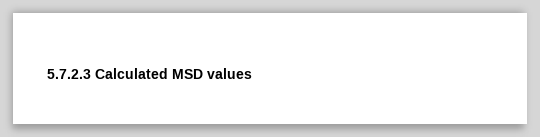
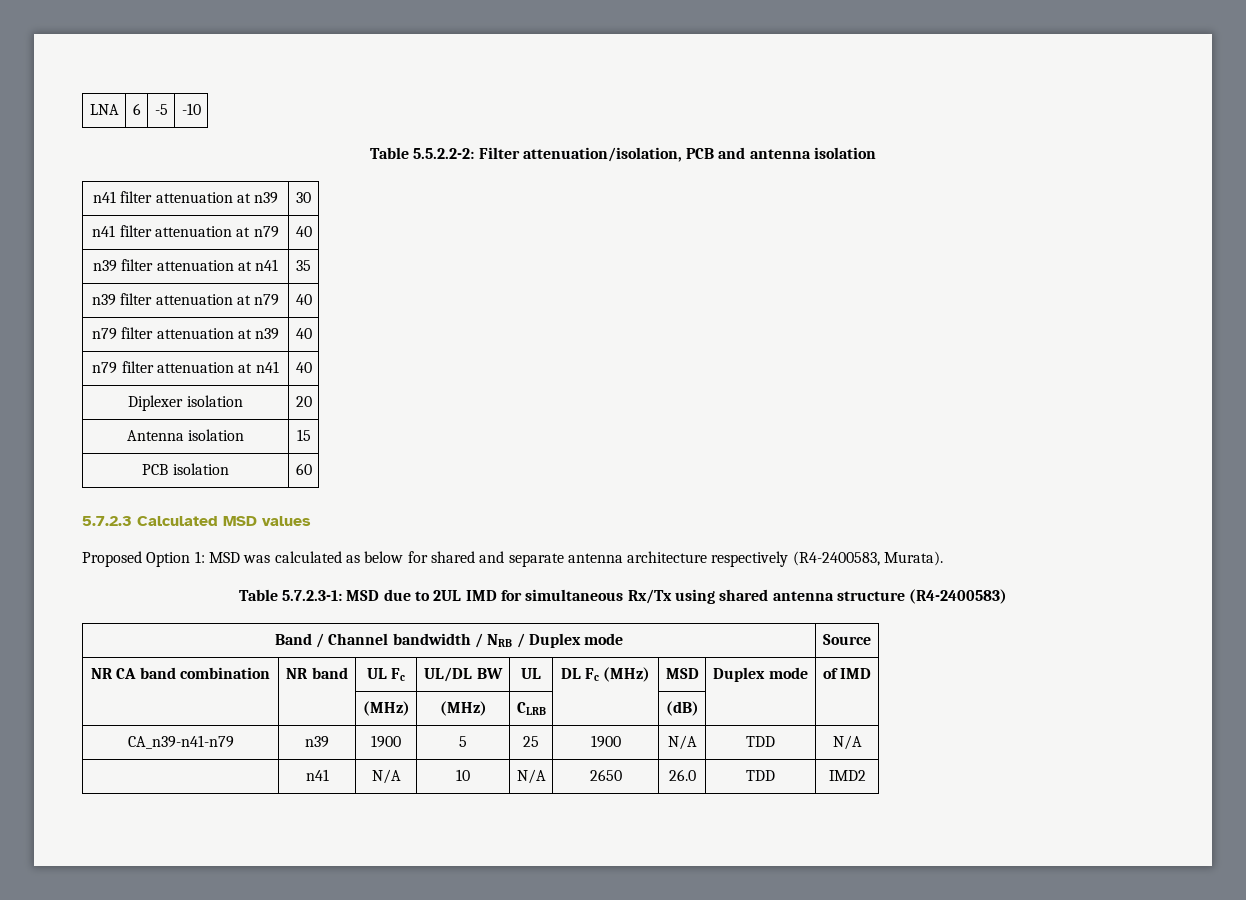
[47,68,252,79] 5.7.2.3 Calculated MSD values -> [89,104,119,115] [132,103,141,115] [154,104,168,115] [181,103,201,115] [369,147,877,162] [92,191,279,204] [296,192,311,203] [92,225,279,238] [295,226,312,237] [92,259,279,272] [296,260,311,271] [91,293,280,306] [295,294,312,305] [91,327,280,340] [295,328,312,339] [92,361,279,374] [295,362,312,373] [128,395,243,411] [295,396,312,407] [126,429,245,441] [296,429,311,441] [142,463,229,475] [295,463,312,475] [82,516,311,526] [82,551,944,567] [238,589,1008,604] [274,633,624,648] [823,634,871,645] [91,667,270,679] [286,667,348,679] [366,668,406,681] [424,667,503,682] [521,668,541,679] [560,667,651,682] [665,668,699,679] [713,667,808,682] [822,668,872,679] [362,701,410,716] [439,701,487,716] [516,702,546,715] [665,701,699,716] [127,735,234,749] [305,736,329,748] [371,735,401,748] [459,736,467,747] [523,736,539,747] [590,735,621,748] [667,735,697,750] [746,736,775,747] [832,735,862,750] [305,769,329,781] [371,769,401,784] [456,769,470,781] [516,769,546,784] [589,769,622,781] [668,769,696,781] [746,770,775,781] [828,770,866,781] LNA | 6 | -5 | -10 // Table 5.5.2.2-2: Filter attenuation/isolation, PCB and antenna isolation // n41 filter attenuation at n39 | 30 // n41 filter attenuation at n79 | 40 // n39 filter attenuation at n41 | 35 // n39 filter attenuation at n79 | 40 // n79 filter attenuation at n39 | 40 // n79 filter attenuation at n41 | 40 // Diplexer isolation | 20 // Antenna isolation | 15 // PCB isolation | 60 // 5.7.2.3 Calculated MSD values // Proposed Option 1: MSD was calculated as below for shared and separate antenna architecture respectively (R4-2400583, Murata). // Table 5.7.2.3-1: MSD due to 2UL IMD for simultaneous Rx/Tx using shared antenna structure (R4-2400583) // Band / Channel bandwidth / NRB / Duplex mode | Source // NR CA band combination | NR band | UL Fc | UL/DL BW | UL | DL Fc (MHz) | MSD | Duplex mode | of IMD // | | (MHz) | (MHz) | CLRB | | (dB) | | // CA_n39-n41-n79 | n39 | 1900 | 5 | 25 | 1900 | N/A | TDD | N/A // | n41 | N/A | 10 | N/A | 2650 | 26.0 | TDD | IMD2

